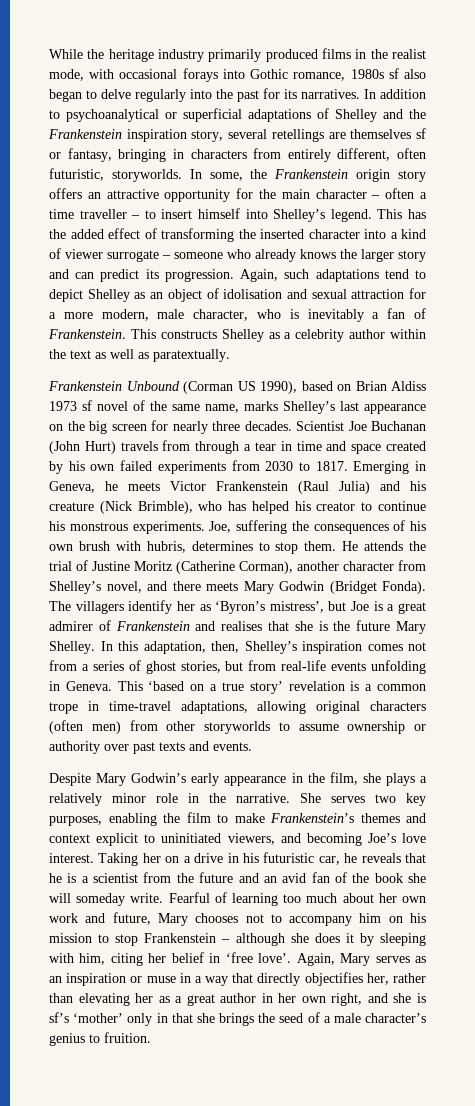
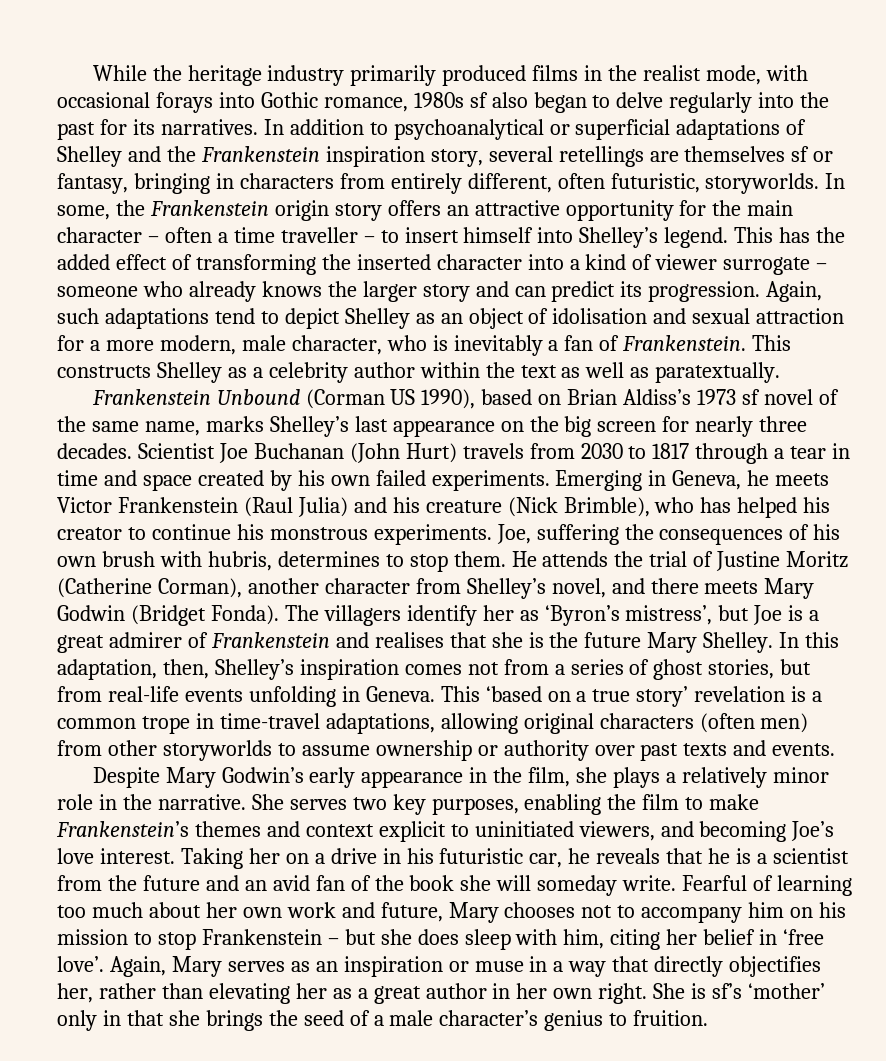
[391,381,426,391] Aldiss -> [623,389,692,405] Aldiss’s
(191, 445) none -> [580,443,690,459] 2030 to 1817
[157,460,348,474] experiments from 2030 to 1817. -> [431,470,550,491] experiments.
[235,933,285,946] although -> [344,929,376,945] but
[345,933,427,946] it by sleeping -> [464,929,511,950] sleep
[331,993,412,1006] right, and she -> [598,983,686,1004] right. She

